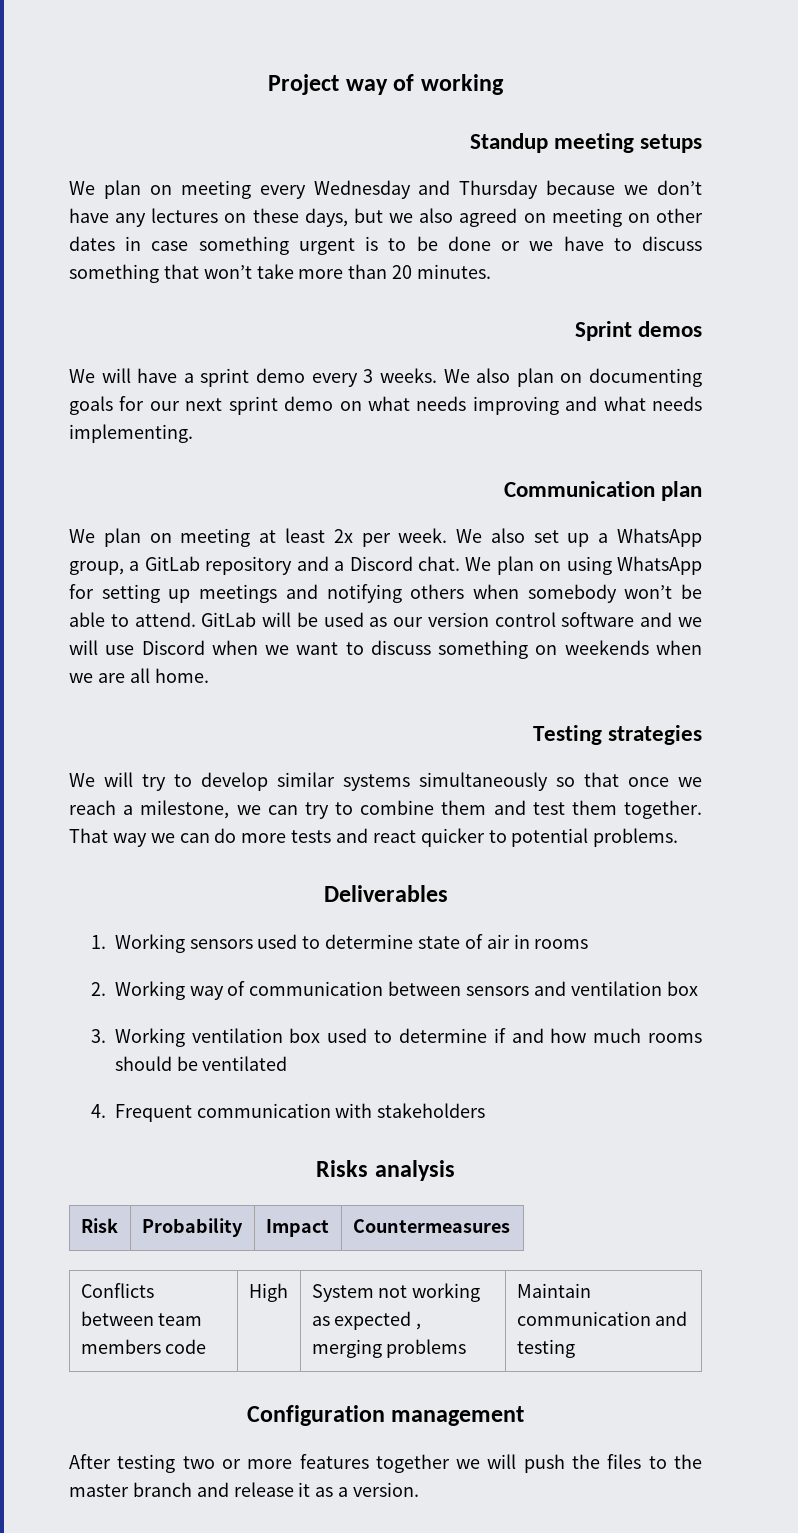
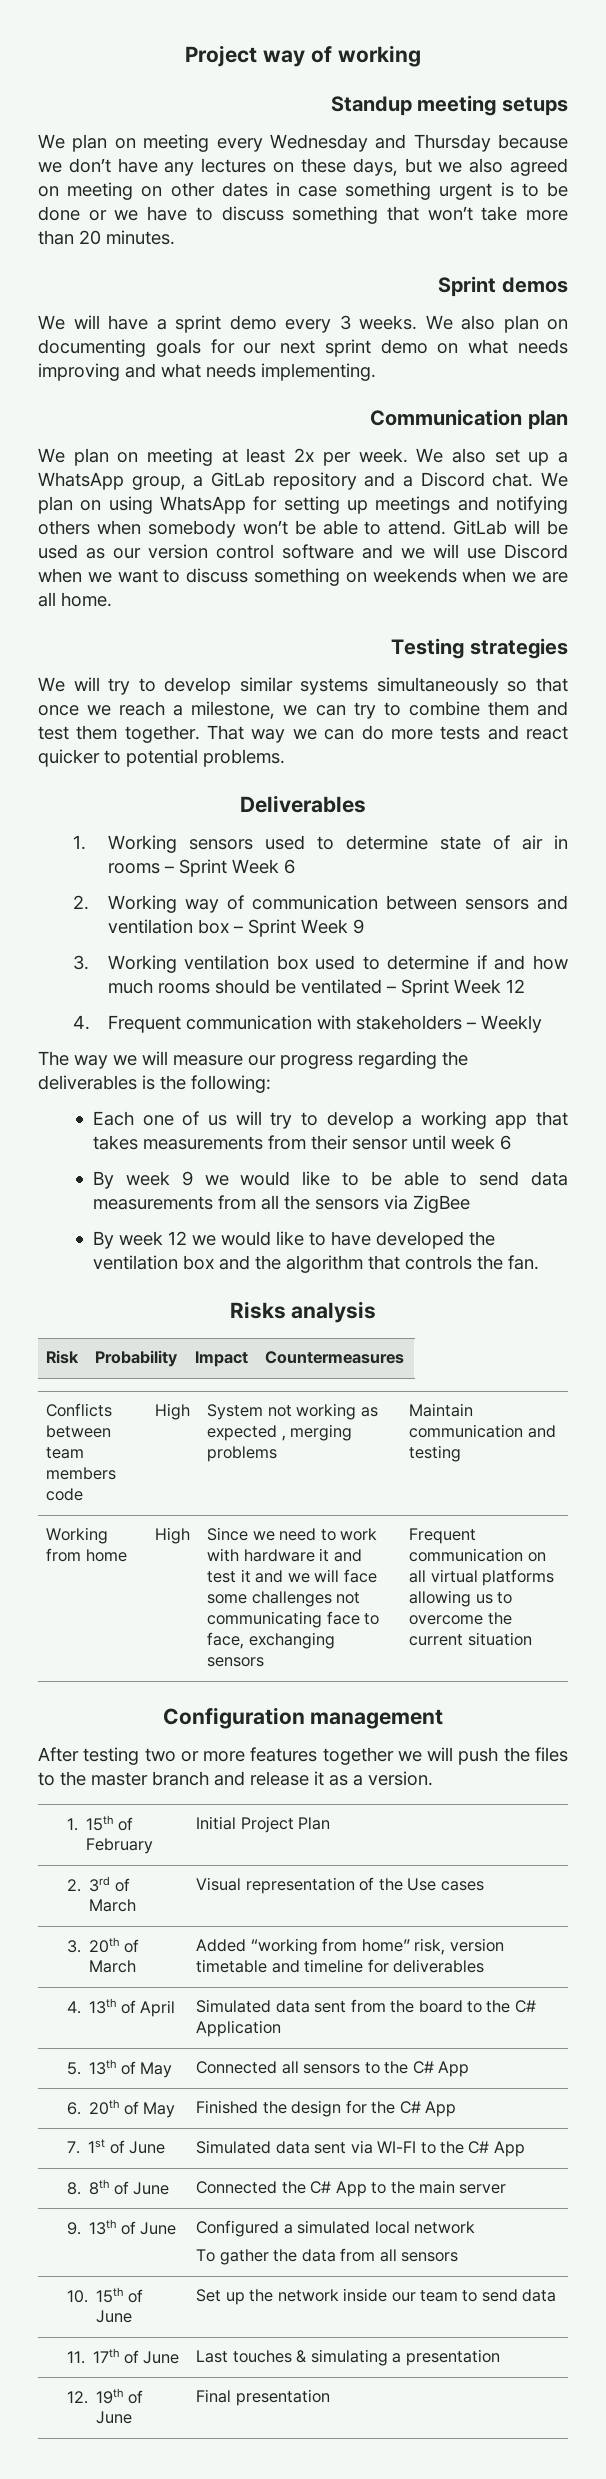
(589, 944) none -> [163,859,295,877] – Sprint Week 6
(698, 988) none -> [232,919,364,937] – Sprint Week 9
(288, 1063) none -> [385,979,525,997] – Sprint Week 12
(486, 1110) none -> [465,1015,542,1033] [38,1051,468,1069] [38,1075,271,1093] [93,1111,568,1129] [93,1135,512,1150] [93,1171,568,1189] [93,1195,471,1213] [93,1231,496,1249] [93,1255,540,1273] – Weekly // The way we will measure our progress regarding the deliverables is the following: // Each one of us will try to develop a working app that takes measurements from their sensor until week 6 // By week 9 we would like to be able to send data measurements from all the sensors via ZigBee // By week 12 we would like to have developed the ventilation box and the algorithm that controls the fan.
(575, 1348) none -> [46,1527,109,1544] [46,1548,127,1562] [155,1527,191,1544] [207,1527,378,1541] [207,1548,362,1562] [207,1569,377,1583] [207,1591,361,1607] [207,1611,380,1628] [207,1632,335,1649] [207,1657,265,1667] [409,1528,477,1544] [409,1548,546,1562] [409,1569,555,1586] [409,1590,513,1607] [409,1612,512,1625] [409,1632,532,1646] // Working from home | High | Since we need to work with hardware it and test it and we will face some challenges not communicating face to face, exchanging sensors | Frequent communication on all virtual platforms allowing us to overcome the current situation
(420, 1489) none -> [67,1815,133,1831] [86,1838,154,1854] [196,1816,331,1833] [67,1876,130,1892] [89,1899,137,1912] [196,1877,484,1894] [67,1937,139,1953] [89,1960,137,1973] [196,1938,504,1955] [196,1959,485,1973] [67,1998,176,2017] [196,1999,536,2013] [196,2020,282,2037] [67,2059,173,2078] [196,2061,470,2077] [67,2099,176,2118] [196,2100,457,2117] [67,2139,166,2154] [196,2140,525,2157] [67,2179,170,2195] [196,2180,507,2197] [67,2219,177,2235] [196,2220,476,2237] [196,2248,459,2265] [67,2287,143,2303] [96,2310,133,2323] [196,2288,557,2305] [67,2348,180,2364] [196,2349,500,2366] [67,2388,143,2404] [96,2411,133,2424] [196,2389,330,2406] // 1. 15th of February | Initial Project Plan // 2. 3rd of March | Visual representation of the Use cases // 3. 20th of March | Added “working from home” risk, version timetable and timeline for deliverables // 4. 13th of April | Simulated data sent from the board to the C# Application // 5. 13th of May | Connected all sensors to the C# App // 6. 20th of May | Finished the design for the C# App // 7. 1st of June | Simulated data sent via WI-FI to the C# App // 8. 8th of June | Connected the C# App to the main server // 9. 13th of June | Configured a simulated local network // To gather the data from all sensors // 10. 15th of June | Set up the network inside our team to send data // 11. 17th of June | Last touches & simulating a presentation // 12. 19th of June | Final presentation

